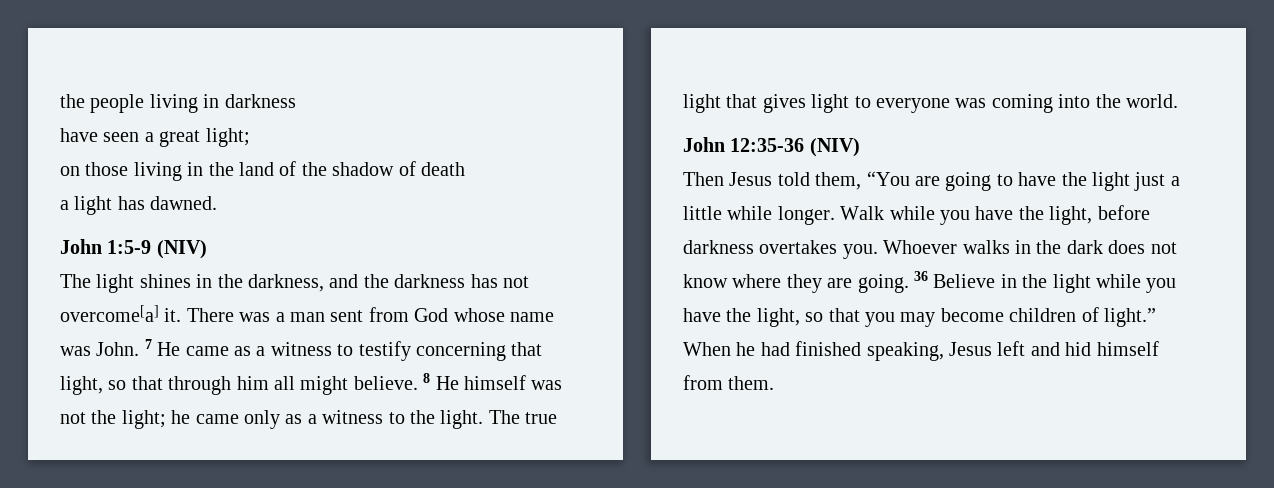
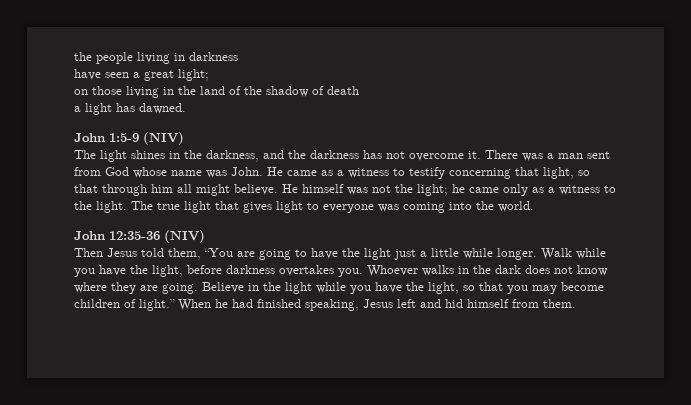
[60,305,159,322] overcome[a] -> [409,153,464,161] overcome
[144,339,152,349] 7 -> (263, 171) none
[423,373,431,383] 8 -> (278, 189) none
[914,271,928,281] 36 -> (198, 288) none

